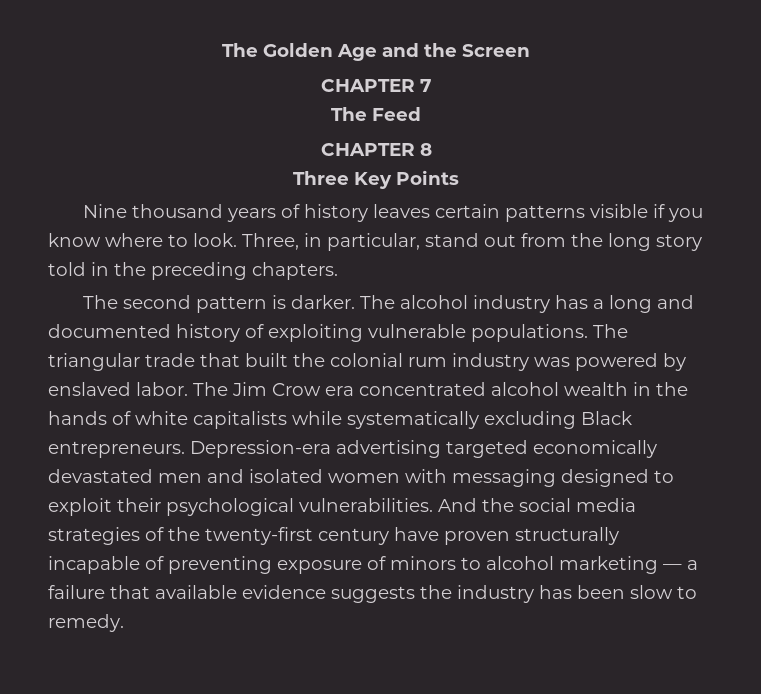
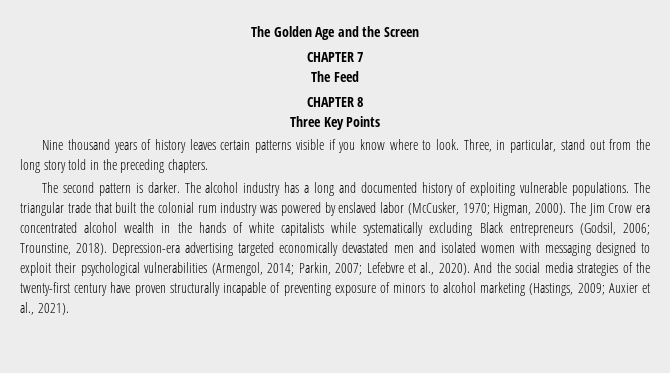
[136,382,188,396] labor. -> [380,202,566,216] labor (McCusker, 1970; Higman, 2000).
[48,441,185,458] entrepreneurs. -> [509,222,650,236] [20,243,108,255] entrepreneurs (Godsil, 2006; Trounstine, 2018).
[299,498,433,512] vulnerabilities. -> [144,262,470,276] vulnerabilities (Armengol, 2014; Parkin, 2007; Lefebvre et al., 2020).
[663,560,698,570] [48,585,697,603] [48,614,124,632] — a failure that available evidence suggests the industry has been slow to remedy. -> [529,283,651,296] [20,302,69,315] (Hastings, 2009; Auxier et al., 2021).

